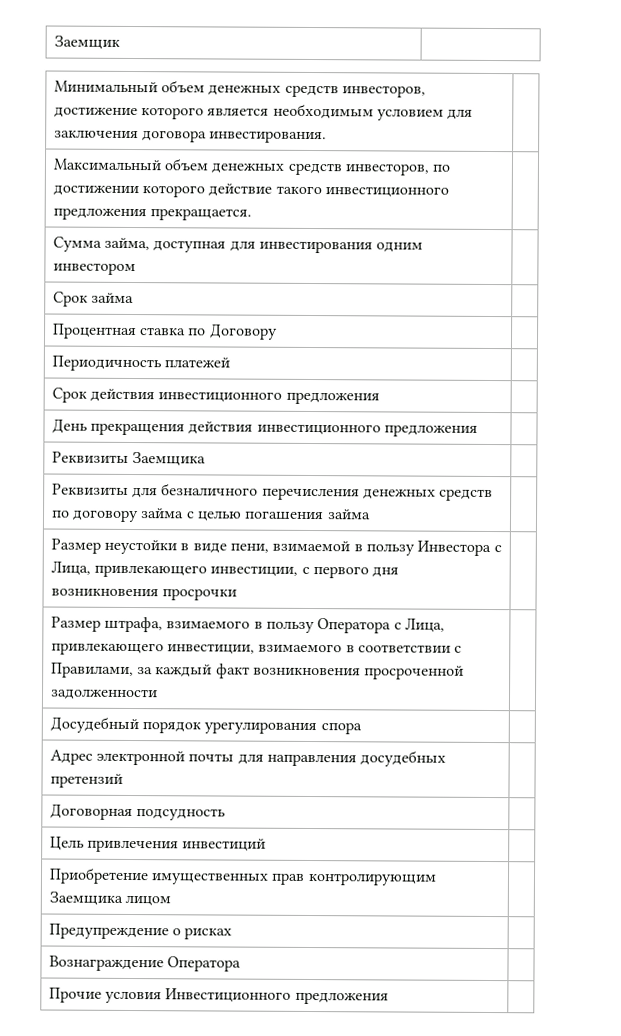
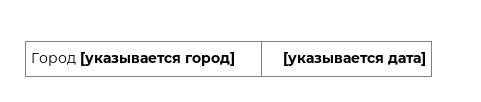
[53,35,120,50] [53,80,427,98] [53,103,474,121] [53,129,328,144] [52,158,451,176] [52,183,450,198] [52,207,253,221] [52,236,424,254] [52,262,136,276] [52,291,135,307] [51,323,278,340] [51,355,231,372] [51,387,380,405] [51,418,479,437] [51,451,207,467] [51,483,494,502] [50,508,371,523] [50,538,502,557] [50,560,400,579] [50,588,238,601] [50,616,446,634] [50,642,463,656] [50,662,465,680] [49,688,158,701] [49,716,362,735] [49,749,447,767] [49,773,123,788] [49,803,227,821] [49,836,267,853] [48,867,437,886] [48,891,172,907] [48,923,233,940] [48,955,242,972] [48,987,389,1005] Заемщик | // Минимальный объем денежных средств инвесторов, достижение которого является необходимым условием для заключения договора инвестирования. | // Максимальный объем денежных средств инвесторов, по достижении которого действие такого инвестиционного предложения прекращается. | // Сумма займа, доступная для инвестирования одним инвестором | // Срок займа | // Процентная ставка по Договору | // Периодичность платежей | // Срок действия инвестиционного предложения | // День прекращения действия инвестиционного предложения | // Реквизиты Заемщика | // Реквизиты для безналичного перечисления денежных средств по договору займа с целью погашения займа | // Размер неустойки в виде пени, взимаемой в пользу Инвестора с Лица, привлекающего инвестиции, с первого дня возникновения просрочки | // Размер штрафа, взимаемого в пользу Оператора с Лица, привлекающего инвестиции, взимаемого в соответствии с Правилами, за каждый факт возникновения просроченной задолженности | // Досудебный порядок урегулирования спора | // Адрес электронной почты для направления досудебных претензий | // Договорная подсудность | // Цель привлечения инвестиций | // Приобретение имущественных прав контролирующим Заемщика лицом | // Предупреждение о рисках | // Вознаграждение Оператора | // Прочие условия Инвестиционного предложения | -> [31,52,236,66] [282,52,426,66] Город [указывается город] | [указывается дата]

